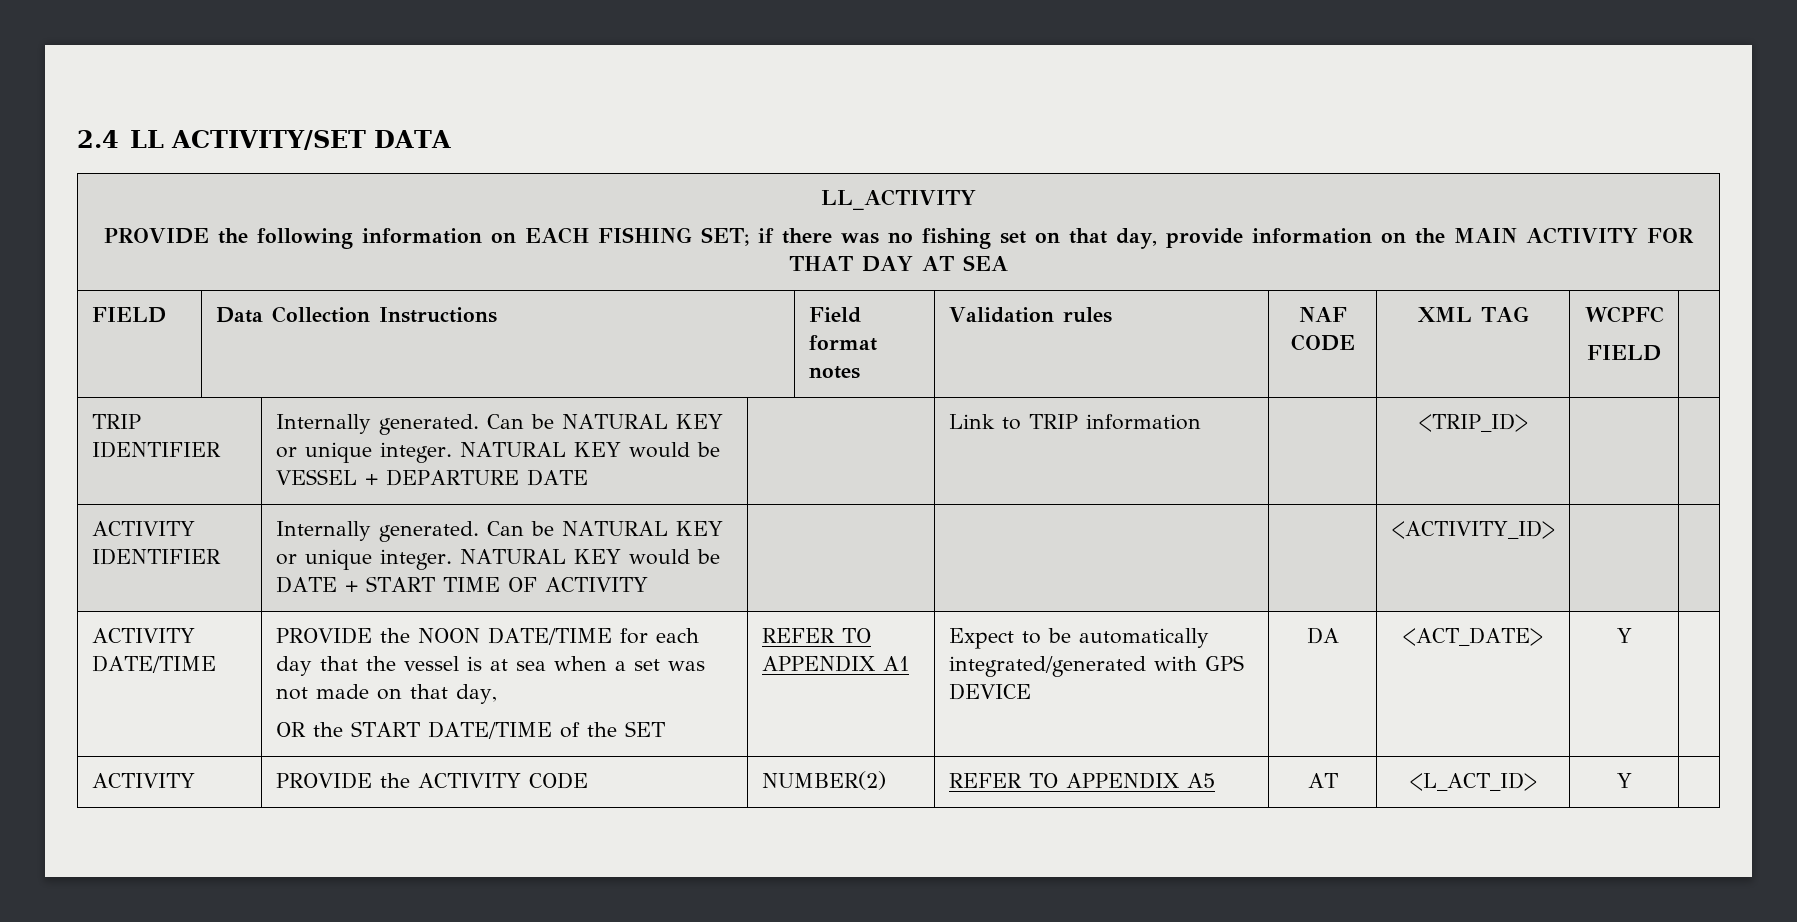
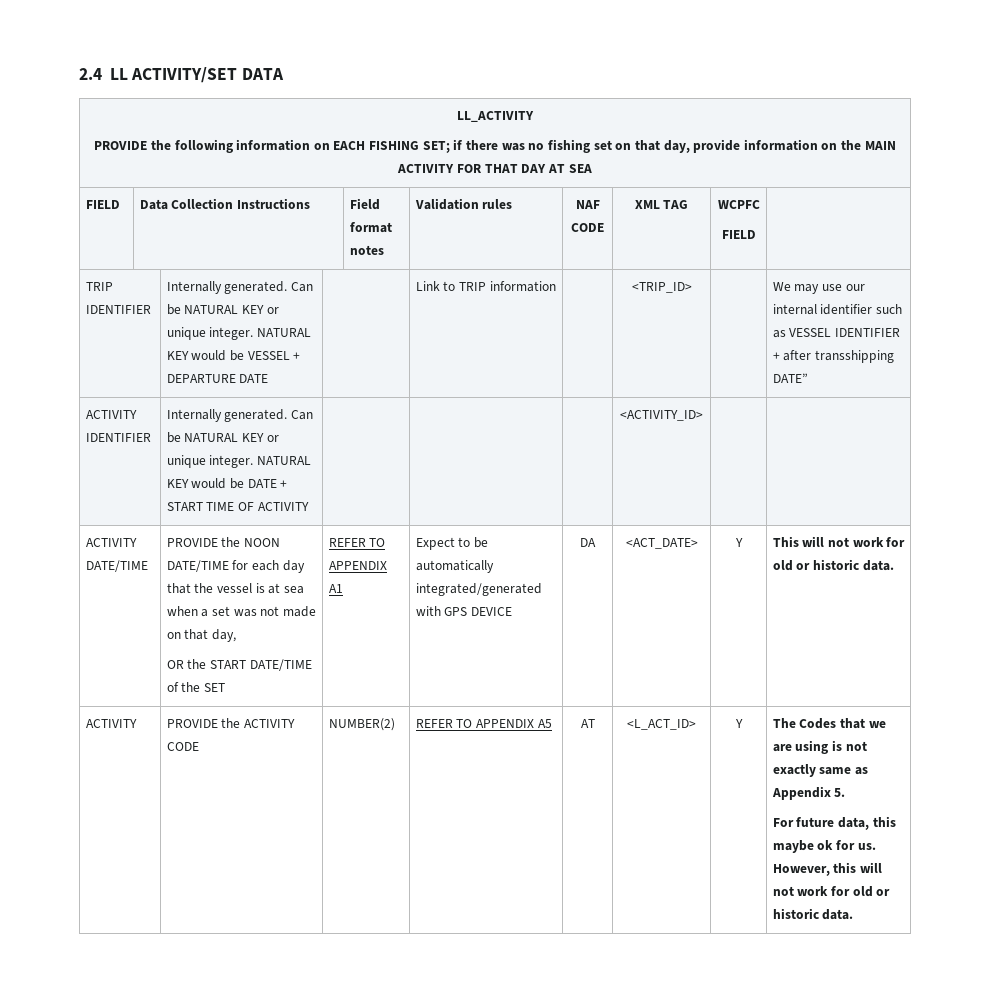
(1528, 422) none -> [772,282,865,294] [772,304,902,315] [772,328,900,338] [772,350,894,363] [772,373,808,383] We may use our internal identifier such as VESSEL IDENTIFIER + after transshipping DATE”
(1632, 635) none -> [772,536,906,547] [772,559,894,571] This will not work for old or historic data.
(1632, 780) none -> [772,718,886,729] [772,740,867,754] [772,764,868,777] [771,786,846,800] [772,816,896,830] [772,840,876,853] [772,862,882,876] [772,886,891,897] [772,908,854,920] The Codes that we are using is not exactly same as Appendix 5. // For future data, this maybe ok for us. However, this will not work for old or historic data.

